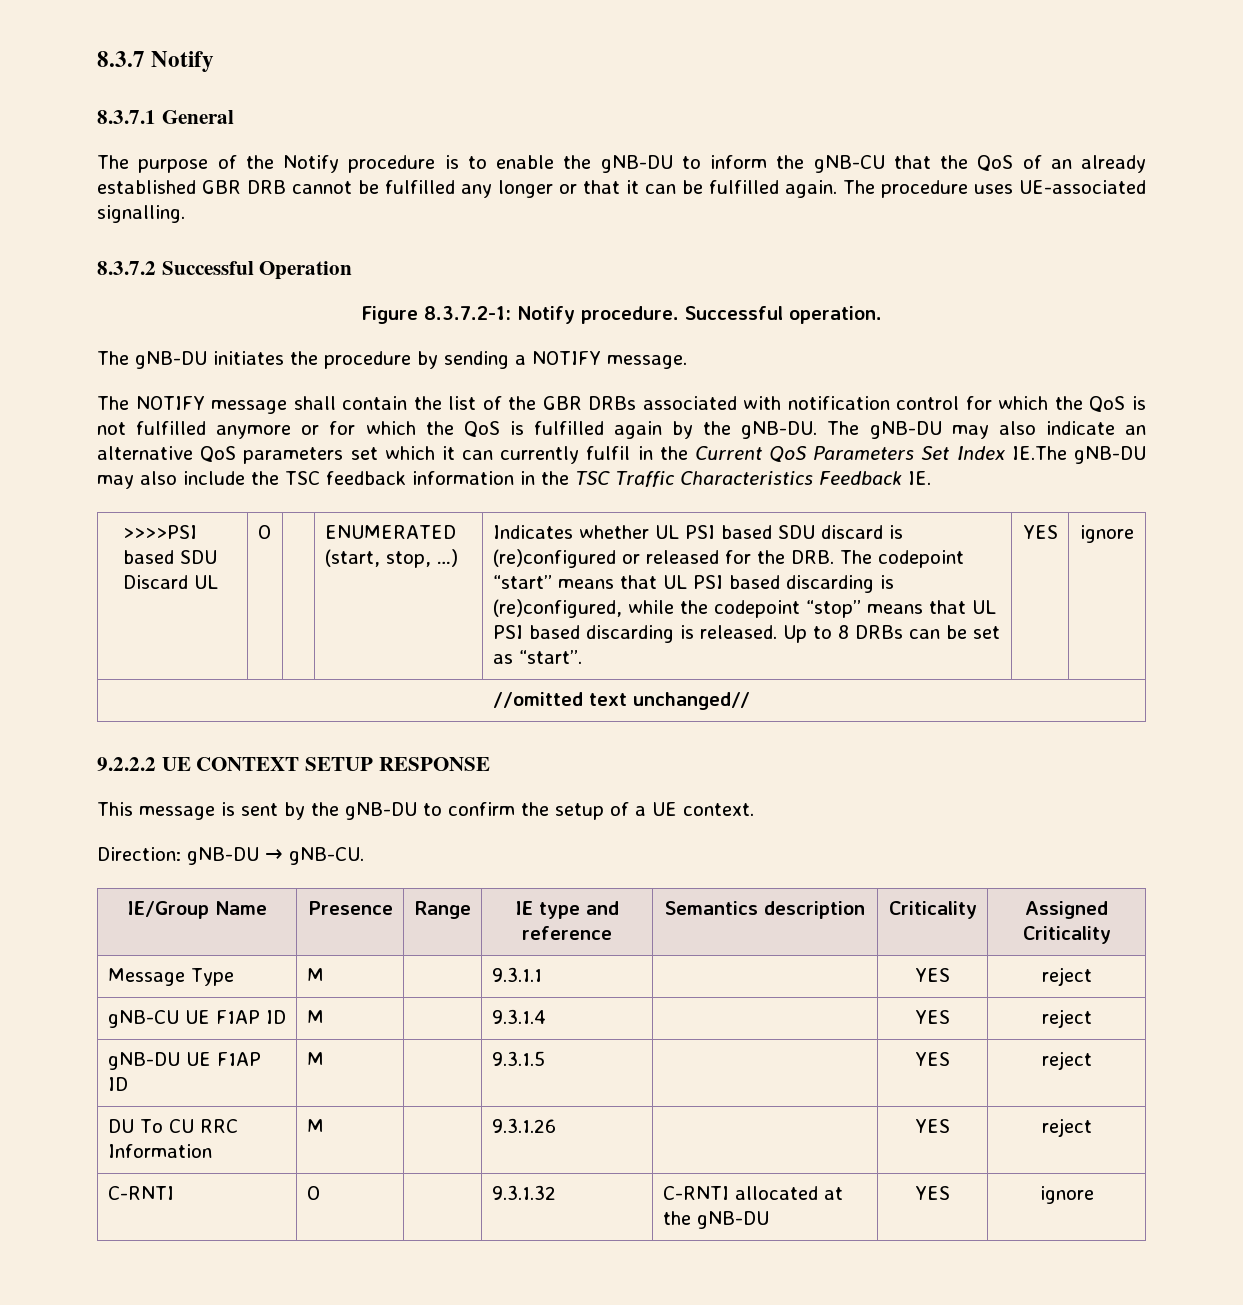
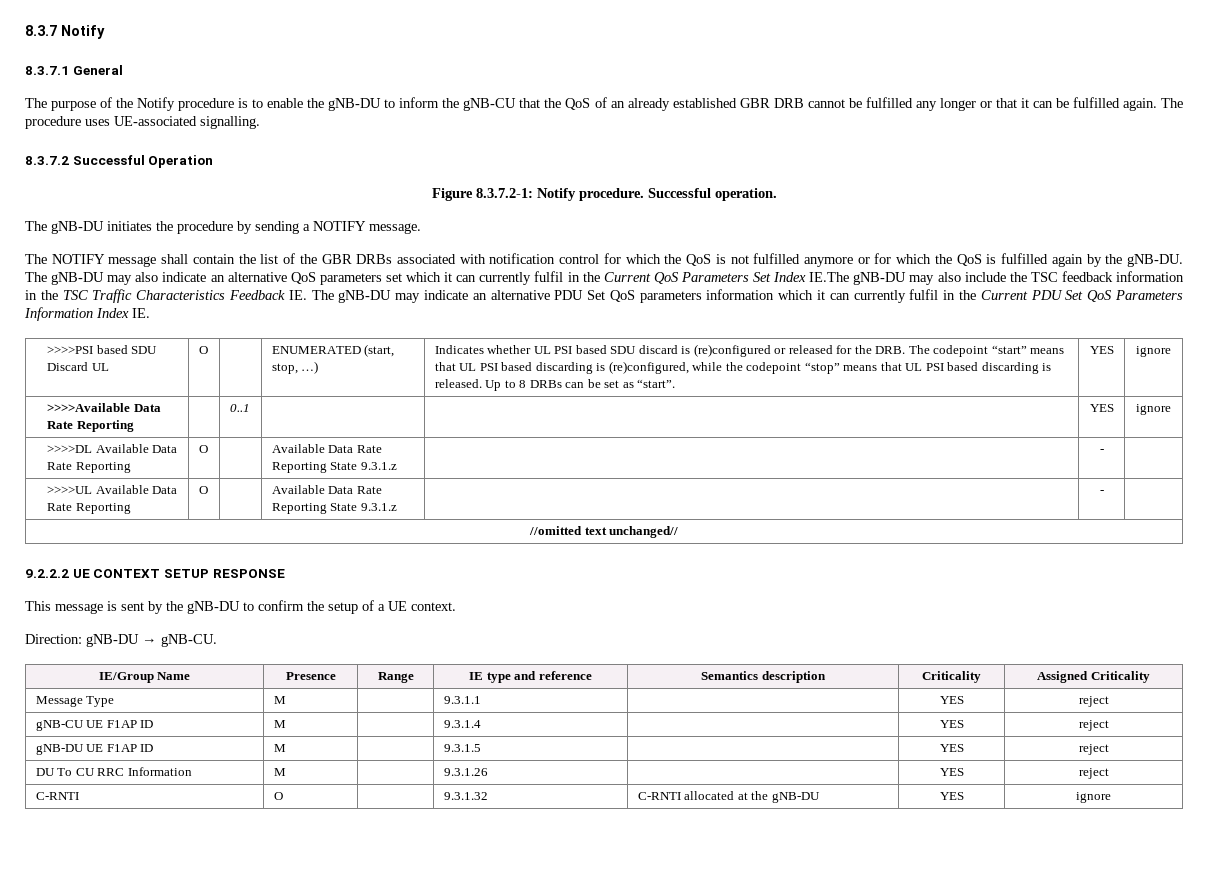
(931, 478) none -> [311,289,1183,303] [24,307,150,321] The gNB-DU may indicate an alternative PDU Set QoS parameters information which it can currently fulfil in the Current PDU Set QoS Parameters Information Index IE.
(1134, 534) none -> [47,403,161,412] [47,420,134,432] [229,404,250,412] [1089,404,1114,412] [1136,404,1171,415] [47,444,178,453] [47,462,131,473] [198,445,208,453] [271,444,382,453] [271,462,397,473] [1099,449,1104,453] [47,485,178,494] [47,503,131,514] [198,486,208,494] [271,485,382,494] [271,503,397,514] [1099,490,1104,494] // >>>>Available Data Rate Reporting | | 0..1 | | | YES | ignore // >>>>DL Available Data Rate Reporting | O | | Available Data Rate Reporting State 9.3.1.z | | - | // >>>>UL Available Data Rate Reporting | O | | Available Data Rate Reporting State 9.3.1.z | | - |

